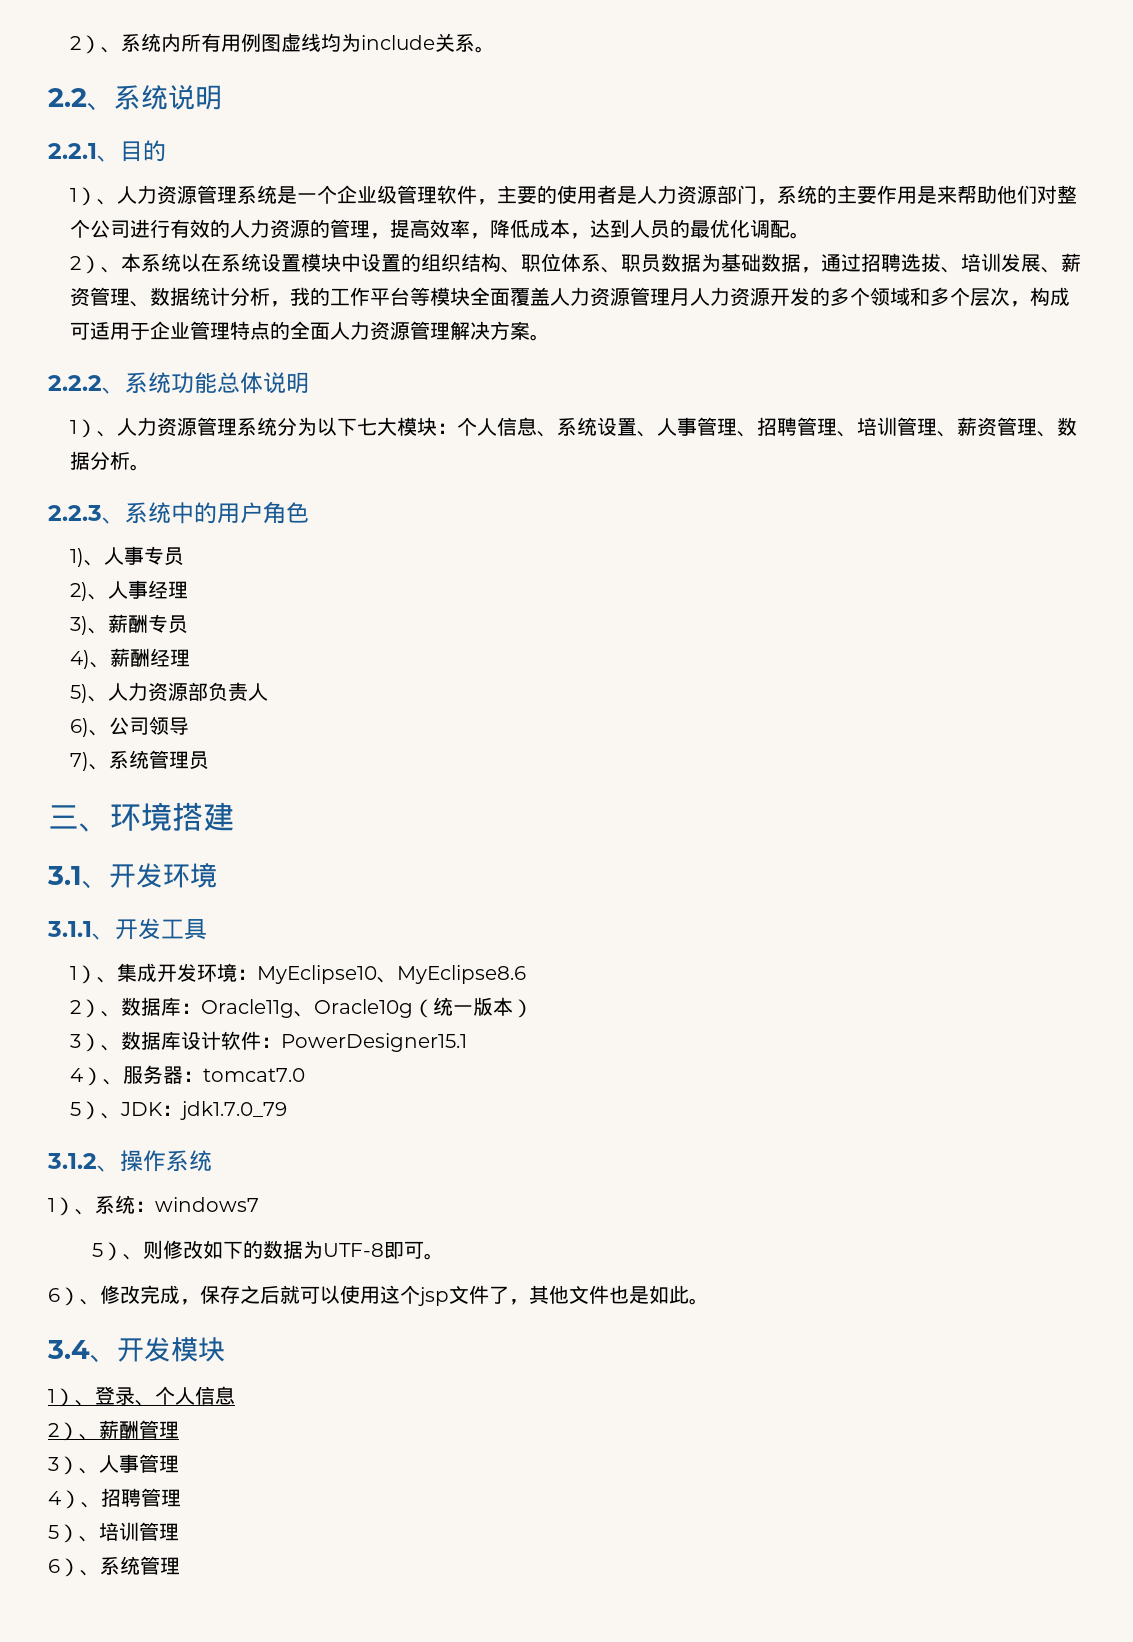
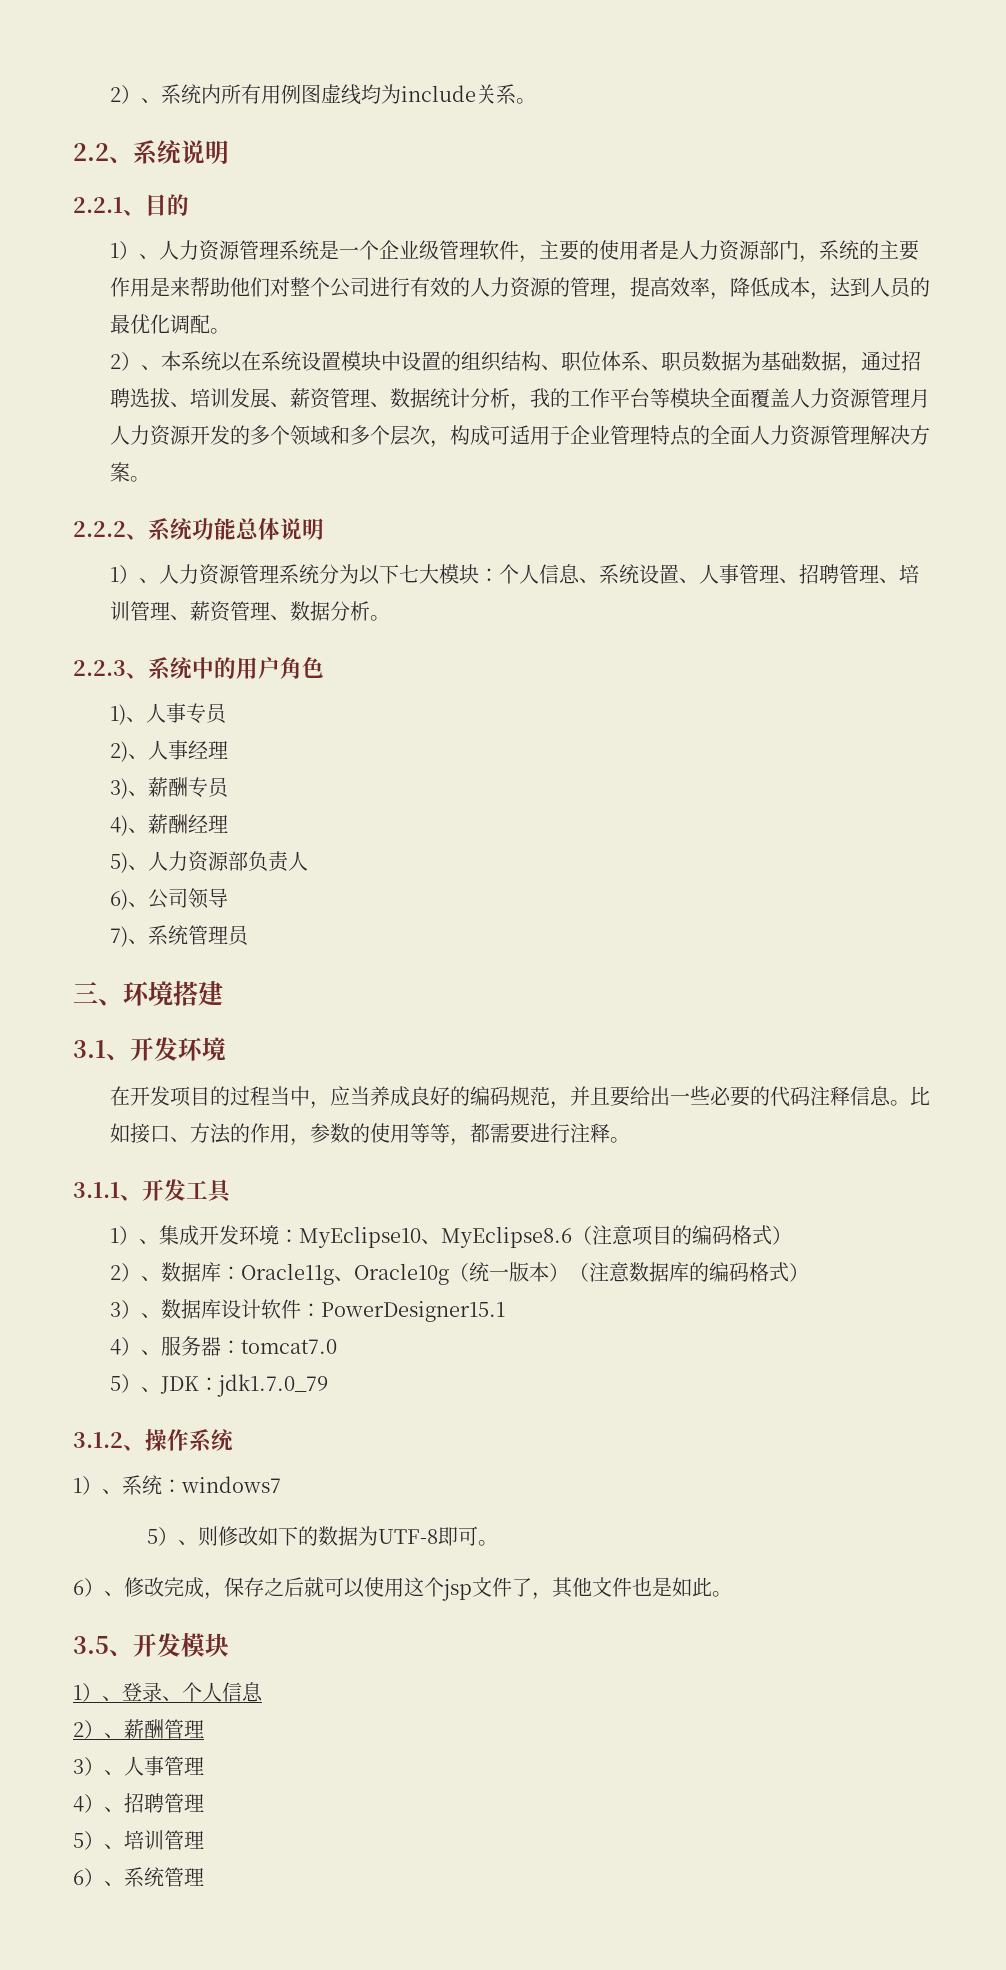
(217, 875) none -> [110,1086,931,1109] [110,1123,631,1146] // 在开发项目的过程当中，应当养成良好的编码规范，并且要给出一些必要的代码注释信息。比如接口、方法的作用，参数的使用等等，都需要进行注释。
(527, 974) none -> [572,1225,793,1246] （注意项目的编码格式）
(534, 1008) none -> [569,1262,810,1282] （注意数据库的编码格式）
[47,1340,90,1359] 3.4 -> [73,1636,109,1654] 3.5

